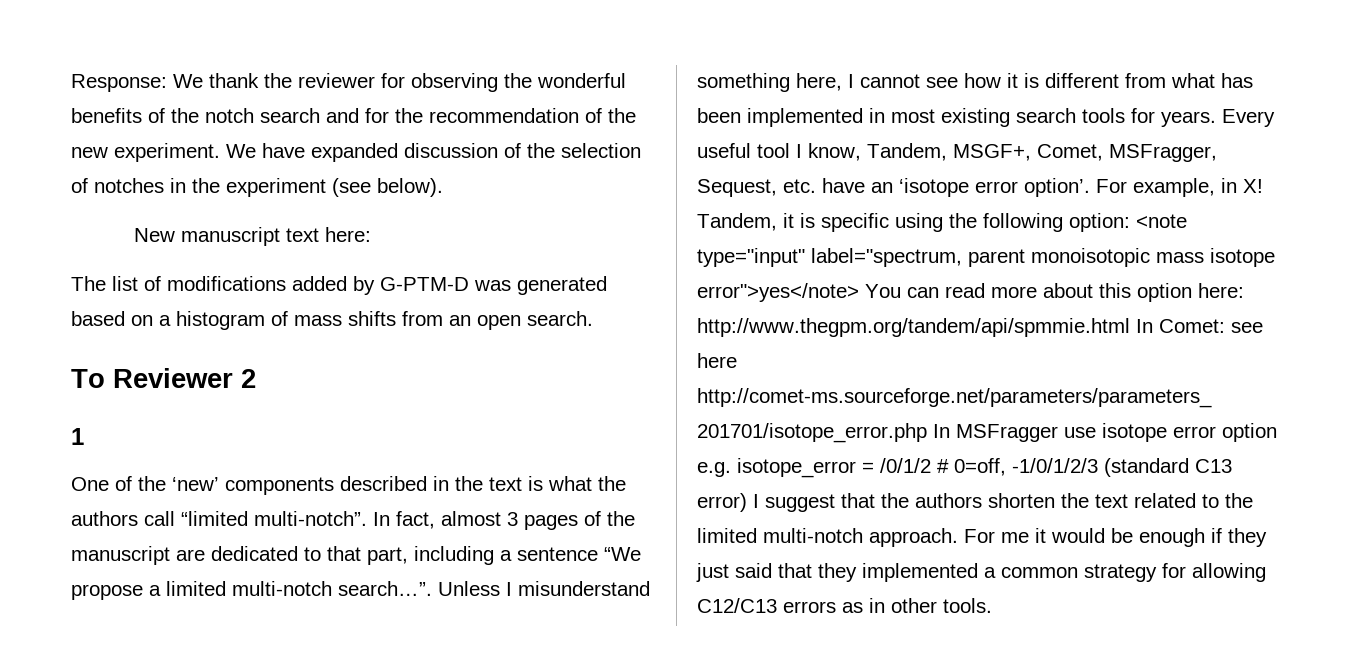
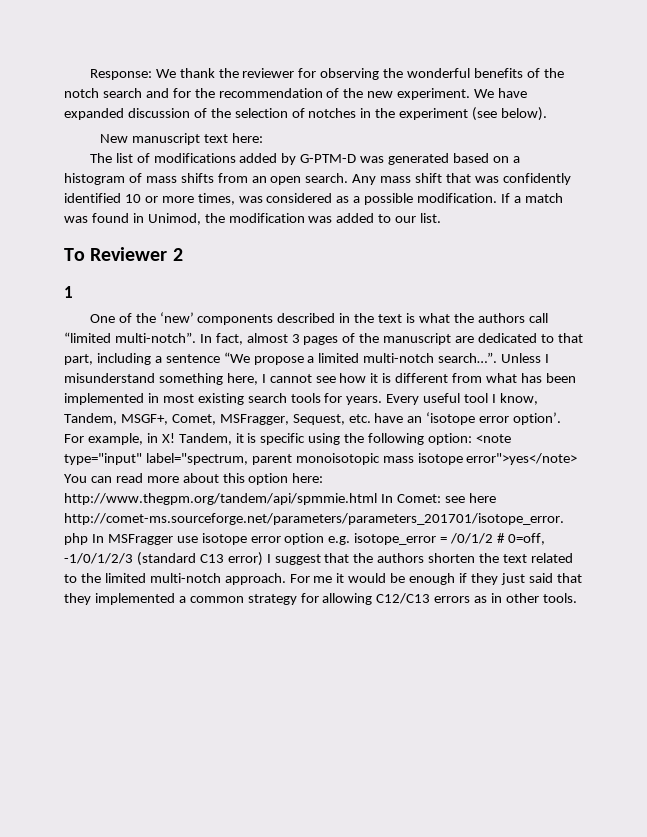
(593, 318) none -> [352,173,571,185] [64,193,563,205] [64,213,442,225] Any mass shift that was confidently identified 10 or more times, was considered as a possible modification. If a match was found in Unimod, the modification was added to our list.

